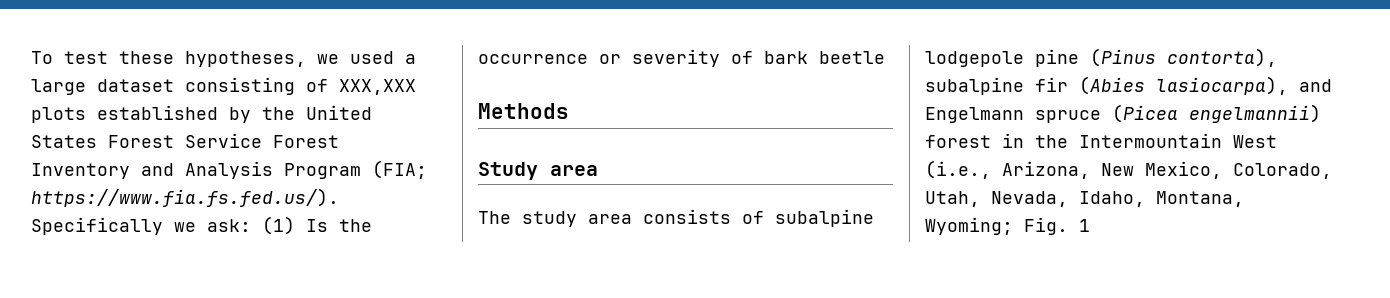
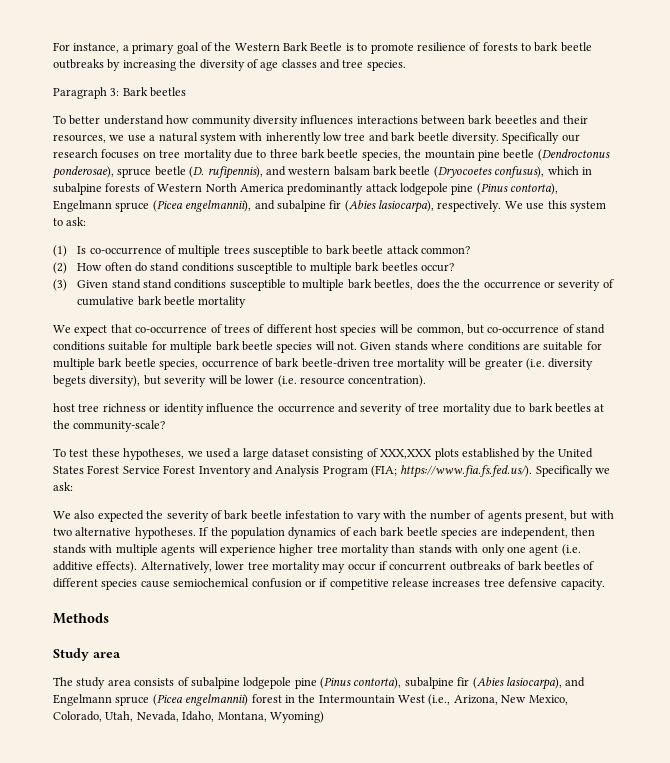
(31, 57) none -> [53,42,592,54] [53,59,406,71] [53,87,187,99] [53,115,588,127] [53,132,580,144] [53,149,610,161] [52,166,592,179] [53,183,559,195] [53,200,606,213] [53,217,87,226] [53,245,470,257] [53,262,454,274] [53,279,614,291] [77,296,247,308] [53,324,605,336] [53,341,602,353] [53,358,594,370] [53,375,427,387] [53,403,605,415] [53,420,166,432] For instance, a primary goal of the Western Bark Beetle is to promote resilience of forests to bark beetle outbreaks by increasing the diversity of age classes and tree species. // Paragraph 3: Bark beetles // To better understand how community diversity influences interactions between bark beeetles and their resources, we use a natural system with inherently low tree and bark beetle diversity. Specifically our research focuses on tree mortality due to three bark beetle species, the mountain pine beetle (Dendroctonus ponderosae), spruce beetle (D. rufipennis), and western balsam bark beetle (Dryocoetes confusus), which in subalpine forests of Western North America predominantly attack lodgepole pine (Pinus contorta), Engelmann spruce (Picea engelmannii), and subalpine fir (Abies lasiocarpa), respectively. We use this system to ask: // (1) Is co-occurrence of multiple trees susceptible to bark beetle attack common? // (2) How often do stand conditions susceptible to multiple bark beetles occur? // (3) Given stand stand conditions susceptible to multiple bark beetles, does the the occurrence or severity of cumulative bark beetle mortality // We expect that co-occurrence of trees of different host species will be common, but co-occurrence of stand conditions suitable for multiple bark beetle species will not. Given stands where conditions are suitable for multiple bark beetle species, occurrence of bark beetle-driven tree mortality will be greater (i.e. diversity begets diversity), but severity will be lower (i.e. resource concentration). // host tree richness or identity influence the occurrence and severity of tree mortality due to bark beetles at the community-scale? //
[262,216,372,235] [478,54,621,64] (1) Is the occurrence or -> [53,510,164,522] // We also expected the
(885, 57) none -> [285,510,614,522] [53,527,596,539] [53,544,581,556] [53,561,595,573] [53,578,605,590] infestation to vary with the number of agents present, but with two alternative hypotheses. If the population dynamics of each bark beetle species are independent, then stands with multiple agents will experience higher tree mortality than stands with only one agent (i.e. additive effects). Alternatively, lower tree mortality may occur if concurrent outbreaks of bark beetles of different species cause semiochemical confusion or if competitive release increases tree defensive capacity.
[925,217,1090,235] Wyoming; Fig. 1 -> [269,711,324,723] Wyoming)

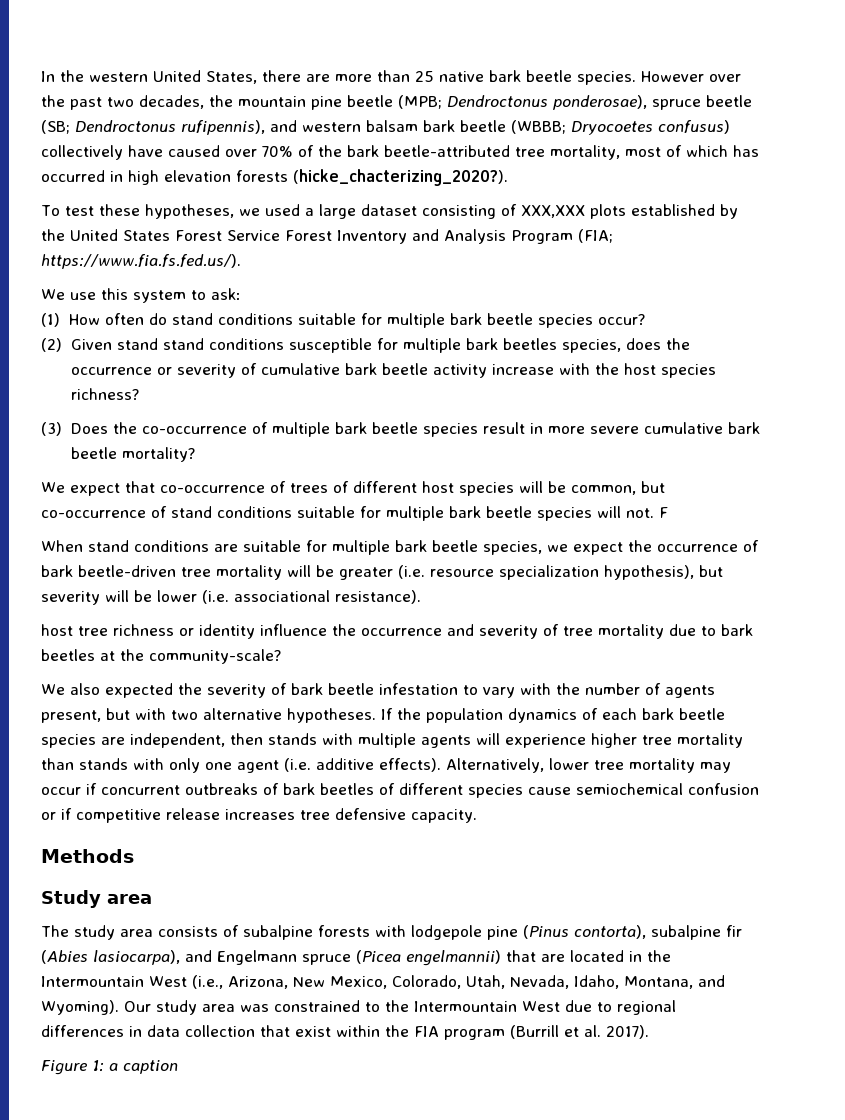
[53,42,592,54] [53,59,406,71] [53,87,187,99] [53,115,588,127] [53,132,580,144] [53,149,401,161] For instance, a primary goal of the Western Bark Beetle is to promote resilience of forests to bark beetle outbreaks by increasing the diversity of age classes and tree species. // Paragraph 3: Bark beetles // To better understand how community diversity influences interactions between bark beeetles and their resources, we use a natural system with inherently low tree and bark beetle diversity. Specifically our research focuses on tree mortality due to three bark beetle species, -> [41,70,741,85] [41,95,204,110] In the western United States, there are more than 25 native bark beetle species. However over the past two decades,
[537,149,610,161] (Dendroctonus -> [398,95,548,109] (MPB; Dendroctonus
[189,166,205,178] (D. -> [41,120,176,134] (SB; Dendroctonus
[433,166,592,178] [53,183,559,195] [53,200,606,213] [53,217,87,226] [53,245,470,257] [53,262,454,274] [53,279,614,291] [77,296,247,308] [53,324,605,336] [53,341,602,353] [53,358,594,370] [53,375,427,387] [53,403,605,415] [53,420,166,432] (Dryocoetes confusus), which in subalpine forests of Western North America predominantly attack lodgepole pine (Pinus contorta), Engelmann spruce (Picea engelmannii), and subalpine fir (Abies lasiocarpa), respectively. We use this system to ask: // (1) Is co-occurrence of multiple trees susceptible to bark beetle attack common? // (2) How often do stand conditions susceptible to multiple bark beetles occur? // (3) Given stand stand conditions susceptible to multiple bark beetles, does the the occurrence or severity of cumulative bark beetle mortality // We expect that co-occurrence of trees of different host species will be common, but co-occurrence of stand conditions suitable for multiple bark beetle species will not. Given stands where conditions are suitable for multiple bark beetle species, occurrence of bark beetle-driven tree mortality will be greater (i.e. diversity begets diversity), but severity will be lower (i.e. resource concentration). // host tree richness or identity influence the occurrence and severity of tree mortality due to bark beetles at the community-scale? -> [511,120,730,135] [41,145,759,160] [41,169,508,186] (WBBB; Dryocoetes confusus) collectively have caused over 70% of the bark beetle-attributed tree mortality, most of which has occurred in high elevation forests (hicke_chacterizing_2020?).
[535,465,611,477] [53,482,73,491] Specifically we ask: -> [41,288,241,303] [41,313,646,328] [41,338,690,353] [70,363,716,378] [70,388,139,400] [41,422,760,437] [70,447,195,462] [41,481,665,496] [41,506,668,521] [41,540,759,555] [41,565,723,580] [41,590,421,605] [41,624,753,639] [41,649,281,664] // We use this system to ask: // (1) How often do stand conditions suitable for multiple bark beetle species occur? // (2) Given stand stand conditions susceptible for multiple bark beetles species, does the occurrence or severity of cumulative bark beetle activity increase with the host species richness? // (3) Does the co-occurrence of multiple bark beetle species result in more severe cumulative bark beetle mortality? // We expect that co-occurrence of trees of different host species will be common, but co-occurrence of stand conditions suitable for multiple bark beetle species will not. F // When stand conditions are suitable for multiple bark beetle species, we expect the occurrence of bark beetle-driven tree mortality will be greater (i.e. resource specialization hypothesis), but severity will be lower (i.e. associational resistance). // host tree richness or identity influence the occurrence and severity of tree mortality due to bark beetles at the community-scale?
(240, 683) none -> [318,925,406,937] forests with
[251,694,282,703] forest -> [506,950,624,962] that are located
[269,711,324,723] Wyoming) -> [698,975,725,987] [41,1000,676,1015] [41,1025,649,1040] [41,1060,178,1075] and Wyoming). Our study area was constrained to the Intermountain West due to regional differences in data collection that exist within the FIA program (Burrill et al. 2017). // Figure 1: a caption

